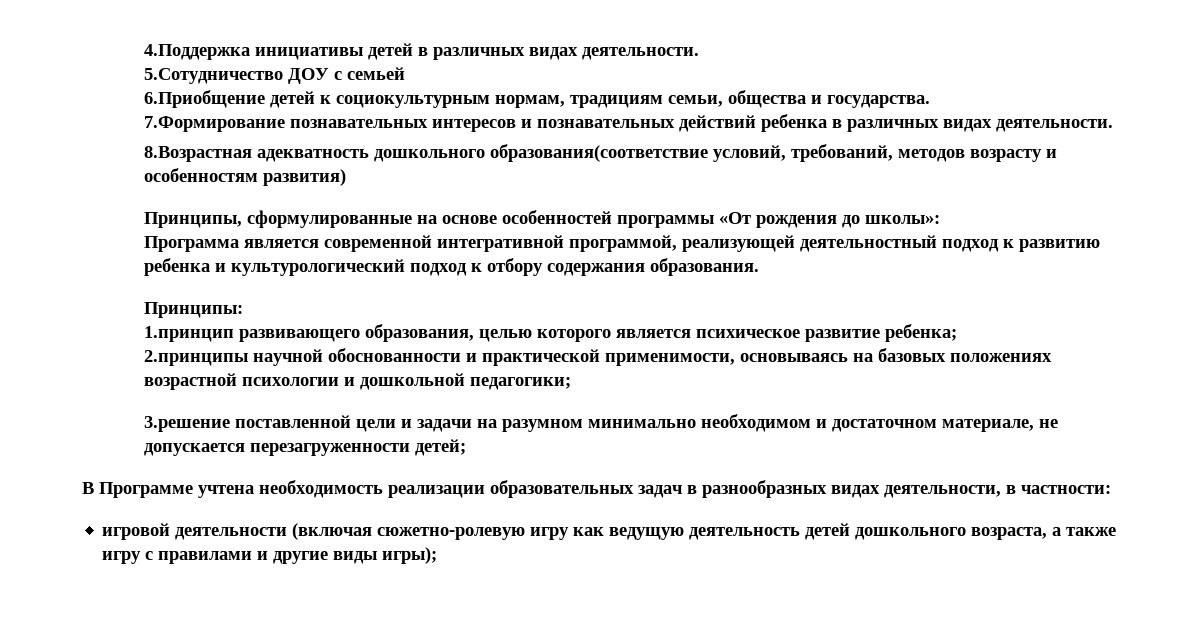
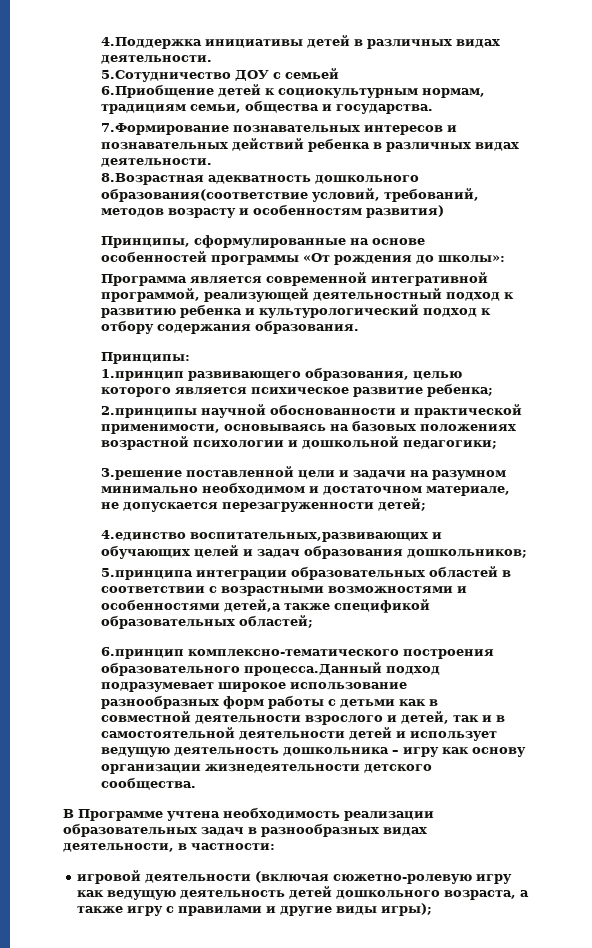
(466, 447) none -> [101,530,443,542] [101,545,528,559] [101,566,512,580] [101,586,468,596] [101,599,431,613] [101,615,314,629] [101,647,495,659] [101,662,441,676] [101,682,408,692] [101,695,439,709] [101,711,506,725] [101,727,498,741] [101,747,527,757] [101,764,433,774] [101,777,197,790] // 4.единство воспитательных,развивающих и обучающих целей и задач образования дошкольников; // 5.принципа интеграции образовательных областей в соответствии с возрастными возможностями и особенностями детей,а также спецификой образовательных областей; // 6.принцип комплексно-тематического построения образовательного процесса.Данный подход подразумевает широкое использование разнообразных форм работы с детьми как в совместной деятельности взрослого и детей, так и в самостоятельной деятельности детей и использует ведущую деятельность дошкольника – игру как основу организации жизнедеятельности детского сообщества.

